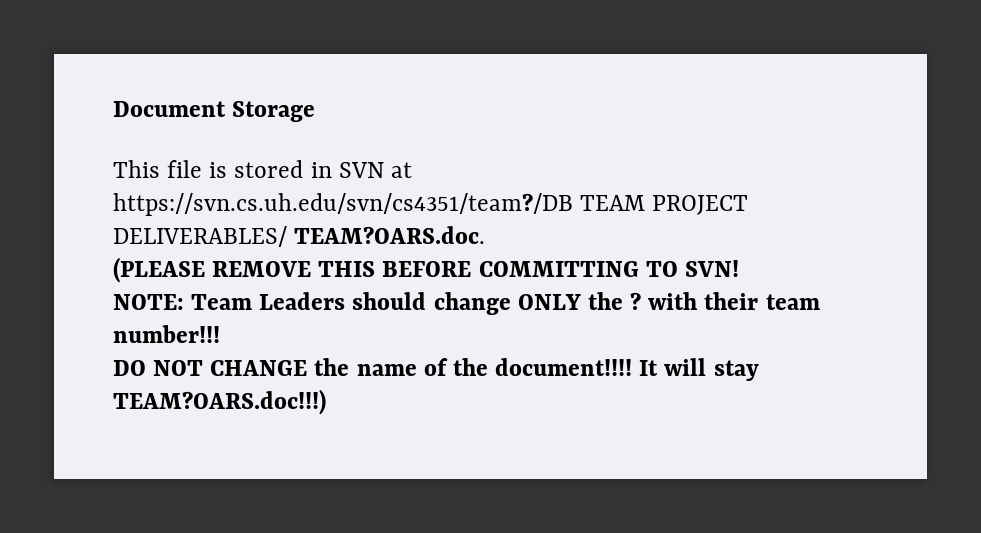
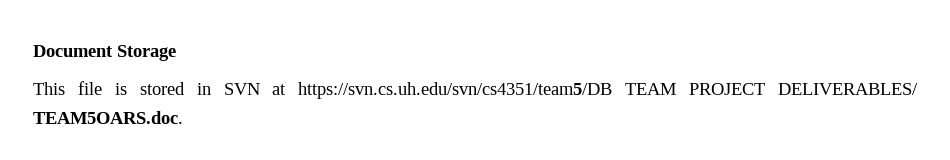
[113,193,573,216] https://svn.cs.uh.edu/svn/cs4351/team?/DB -> [298,82,613,99] https://svn.cs.uh.edu/svn/cs4351/team5/DB
[294,226,486,244] [113,257,739,283] [113,292,820,315] [113,325,220,343] [113,358,759,381] [113,389,326,415] TEAM?OARS.doc. // (PLEASE REMOVE THIS BEFORE COMMITTING TO SVN! // NOTE: Team Leaders should change ONLY the ? with their team number!!! // DO NOT CHANGE the name of the document!!!! It will stay TEAM?OARS.doc!!!) -> [33,111,183,124] TEAM5OARS.doc.

